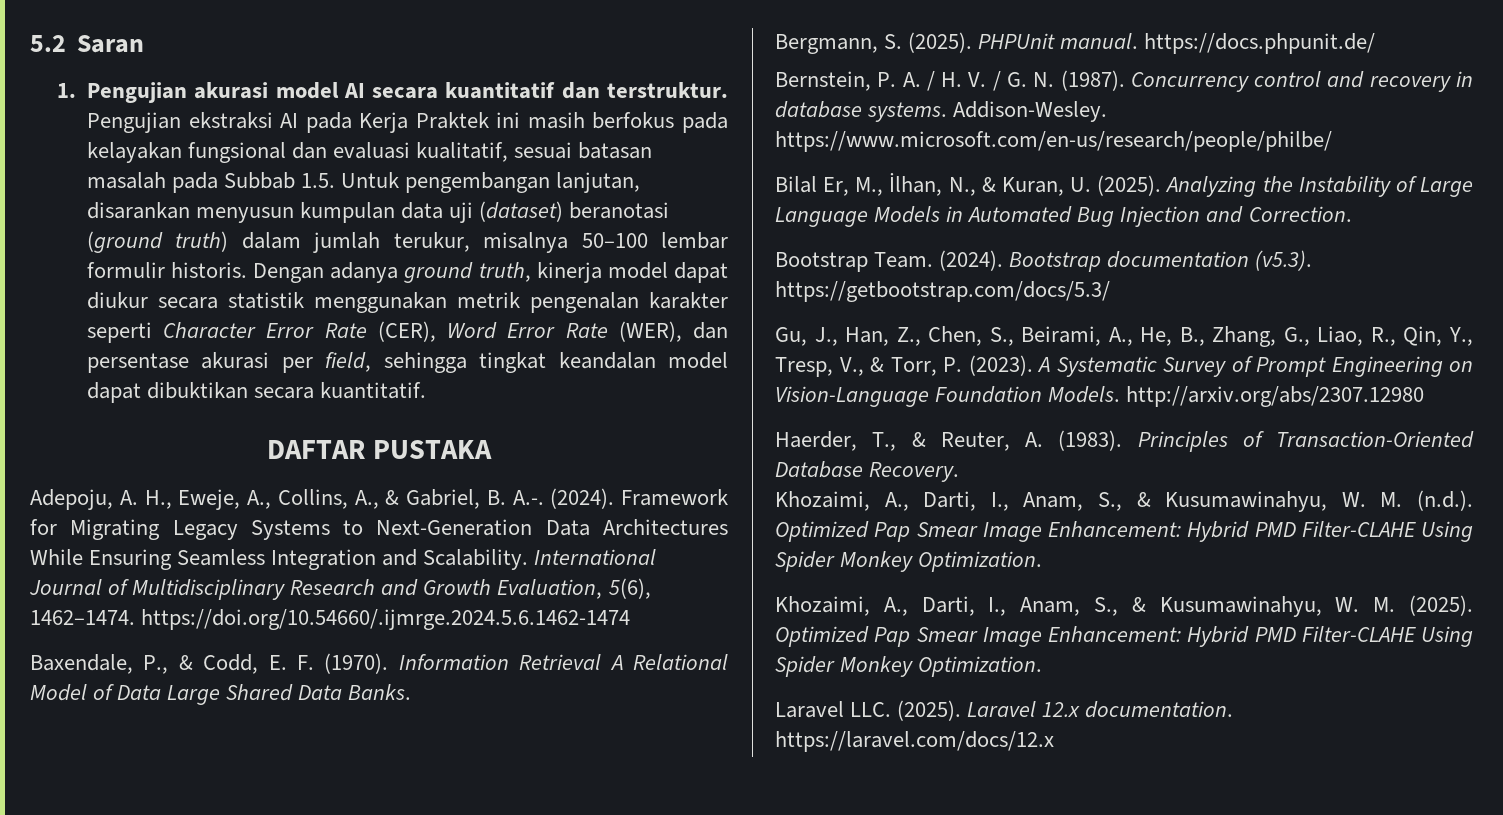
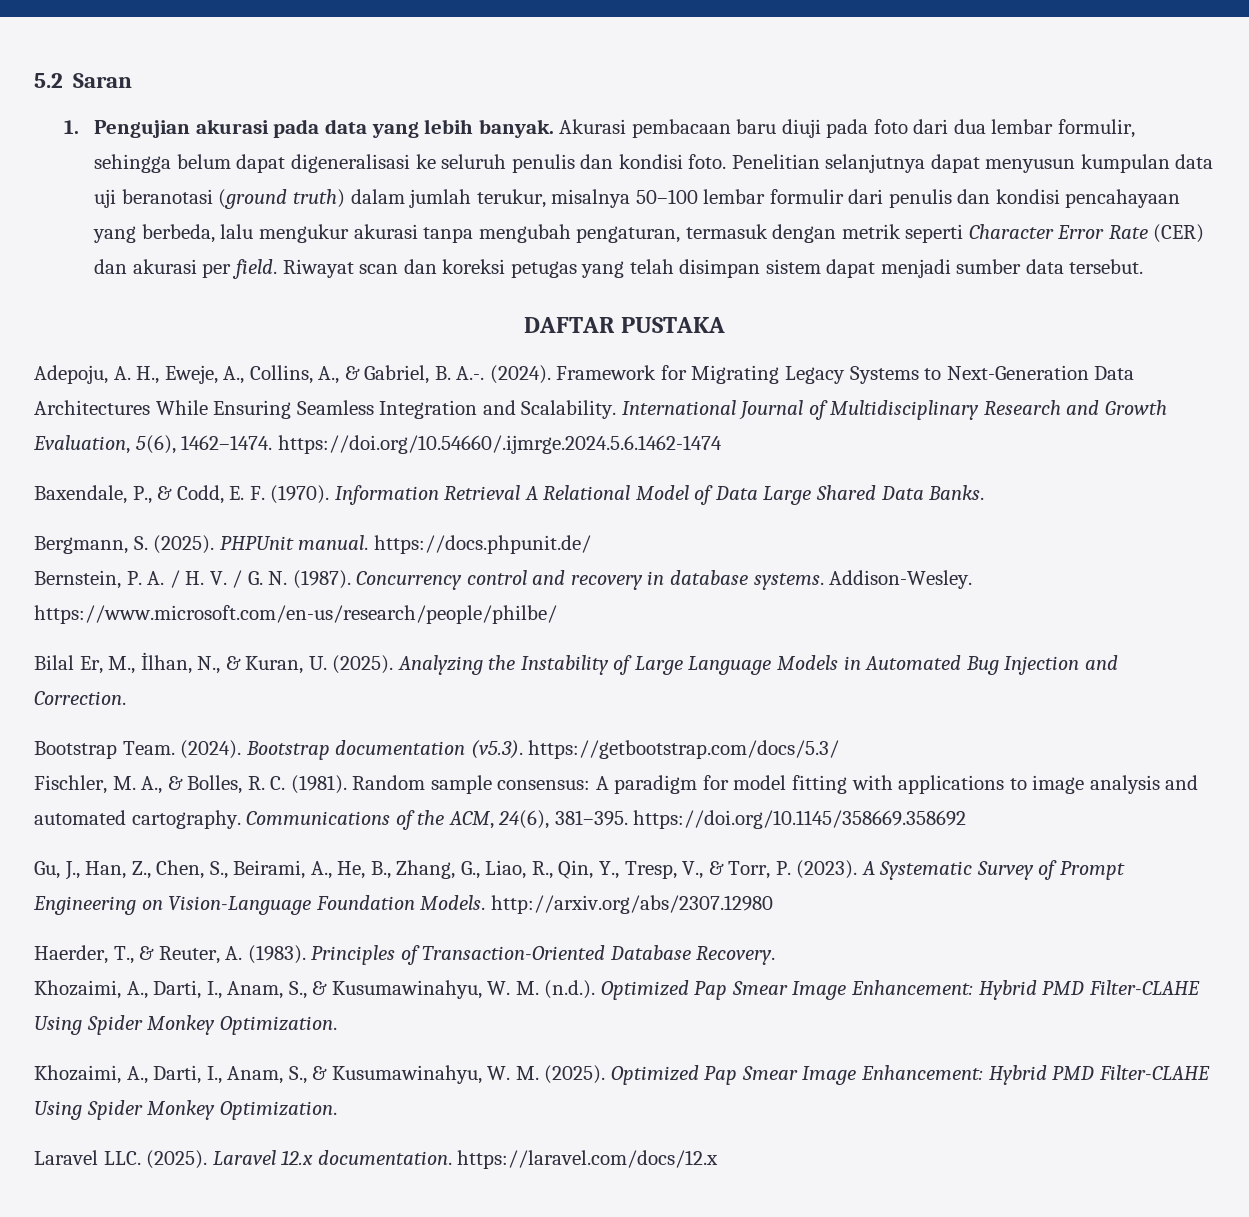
[275,82,728,99] [86,112,728,133] [86,142,653,163] [86,172,641,193] [86,202,190,219] model AI secara kuantitatif dan terstruktur. Pengujian ekstraksi AI pada Kerja Praktek ini masih berfokus pada kelayakan fungsional dan evaluasi kualitatif, sesuai batasan masalah pada Subbab 1.5. Untuk pengembangan lanjutan, disarankan -> [273,119,1135,138] [94,154,980,173] pada data yang lebih banyak. Akurasi pembacaan baru diuji pada foto dari dua lembar formulir, sehingga belum dapat digeneralisasi ke seluruh penulis dan kondisi foto. Penelitian selanjutnya dapat
[479,201,564,222] (dataset) -> (117, 198) none
[171,262,728,283] [86,292,728,313] [86,321,729,343] [86,352,729,373] [86,382,427,403] historis. Dengan adanya ground truth, kinerja model dapat diukur secara statistik menggunakan metrik pengenalan karakter seperti Character Error Rate (CER), Word Error Rate (WER), dan persentase akurasi per field, sehingga tingkat keandalan model dapat dibuktikan secara kuantitatif. -> [848,189,1181,208] [93,224,1205,243] [94,259,1144,279] dari penulis dan kondisi pencahayaan yang berbeda, lalu mengukur akurasi tanpa mengubah pengaturan, termasuk dengan metrik seperti Character Error Rate (CER) dan akurasi per field. Riwayat scan dan koreksi petugas yang telah disimpan sistem dapat menjadi sumber data tersebut.
(1110, 291) none -> [34,775,1199,794] [34,810,967,830] // Fischler, M. A., & Bolles, R. C. (1981). Random sample consensus: A paradigm for model fitting with applications to image analysis and automated cartography. Communications of the ACM, 24(6), 381–395. https://doi.org/10.1145/358669.358692

